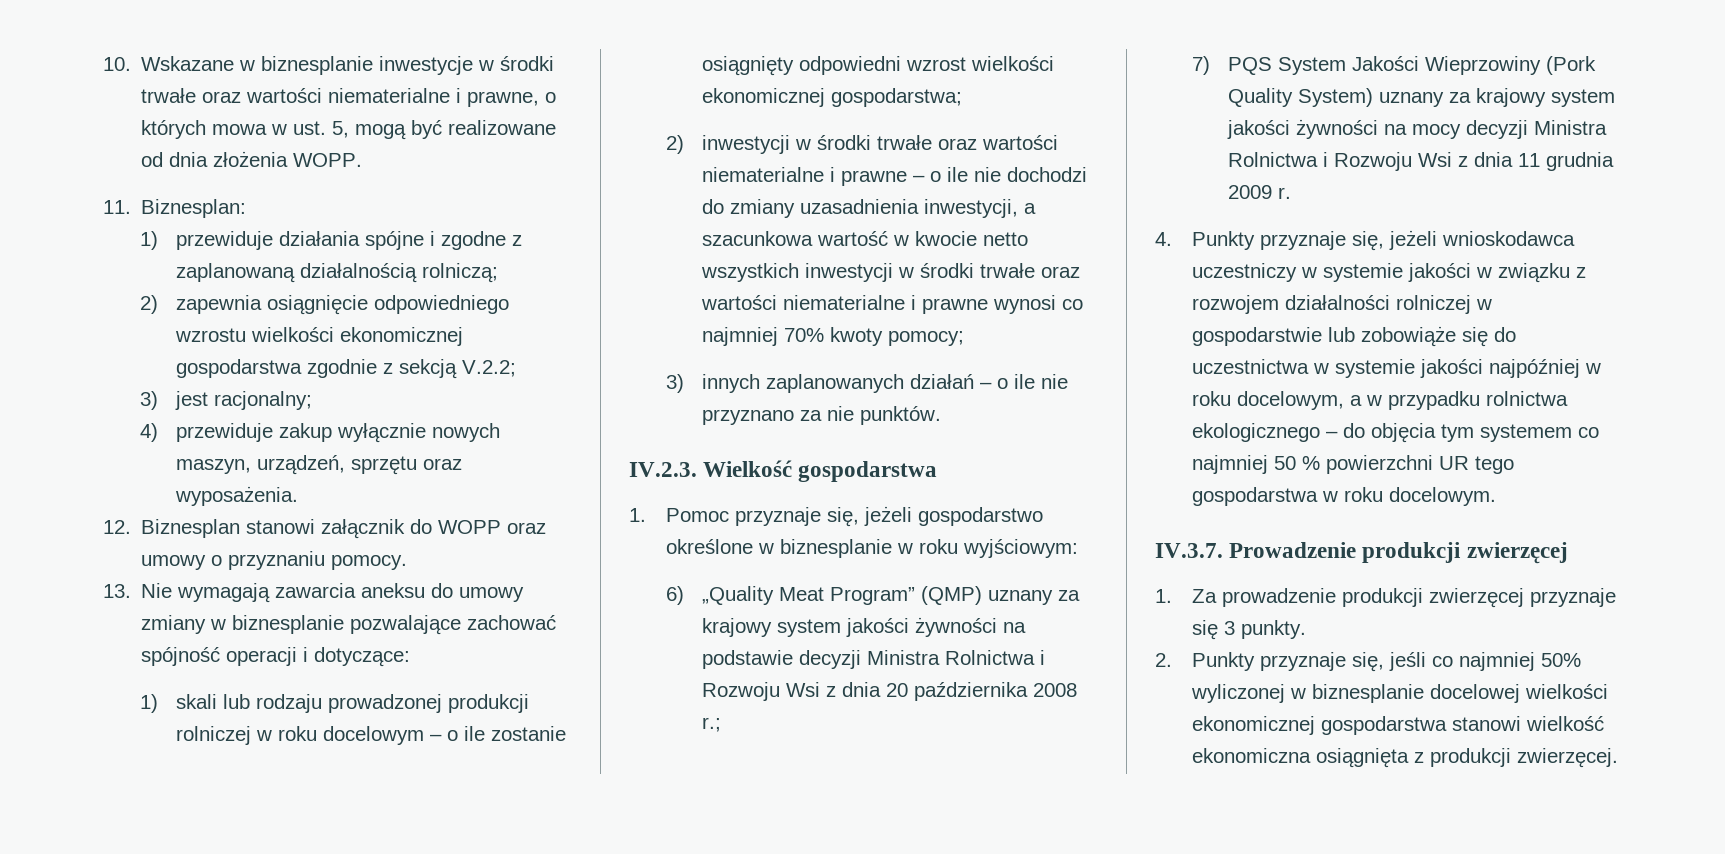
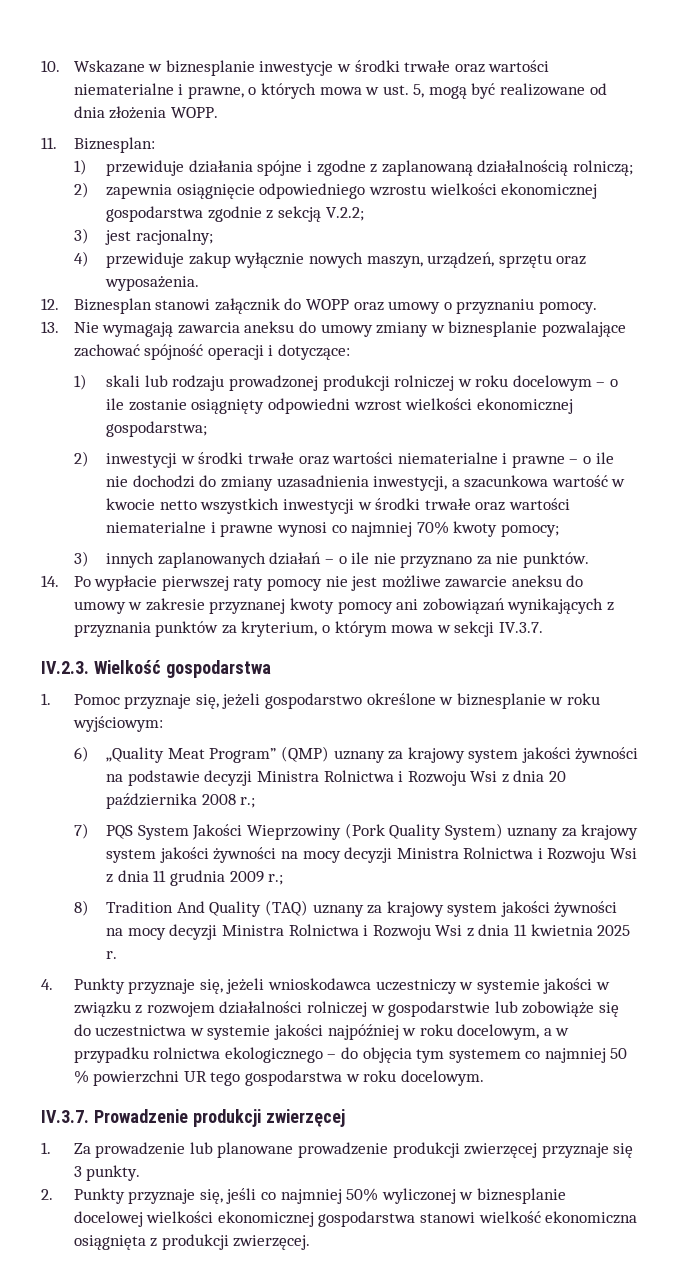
(942, 415) none -> [41,575,584,591] [73,598,614,614] [73,621,543,637] // 14. Po wypłacie pierwszej raty pomocy nie jest możliwe zawarcie aneksu do umowy w zakresie przyznanej kwoty pomocy ani zobowiązań wynikających z przyznania punktów za kryterium, o którym mowa w sekcji IV.3.7.
(1273, 192) none -> [268,874,284,885] [73,900,618,917] [106,924,631,940] r.; // 8) Tradition And Quality (TAQ) uznany za krajowy system jakości żywności na mocy decyzji Ministra Rolnictwa i Rozwoju Wsi z dnia 11 kwietnia 2025
(1336, 597) none -> [189,1142,388,1158] lub planowane prowadzenie

